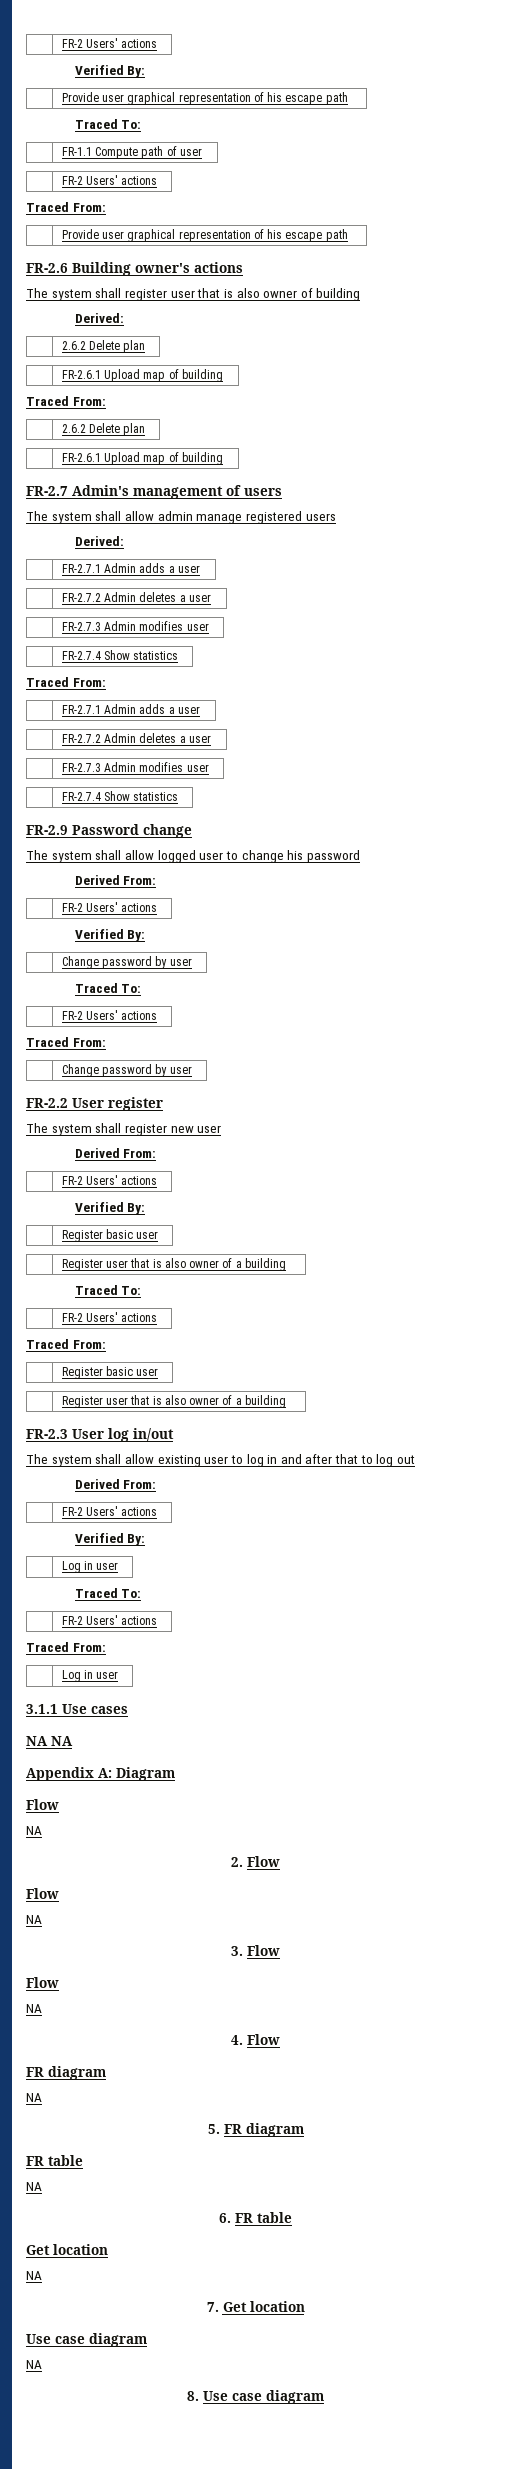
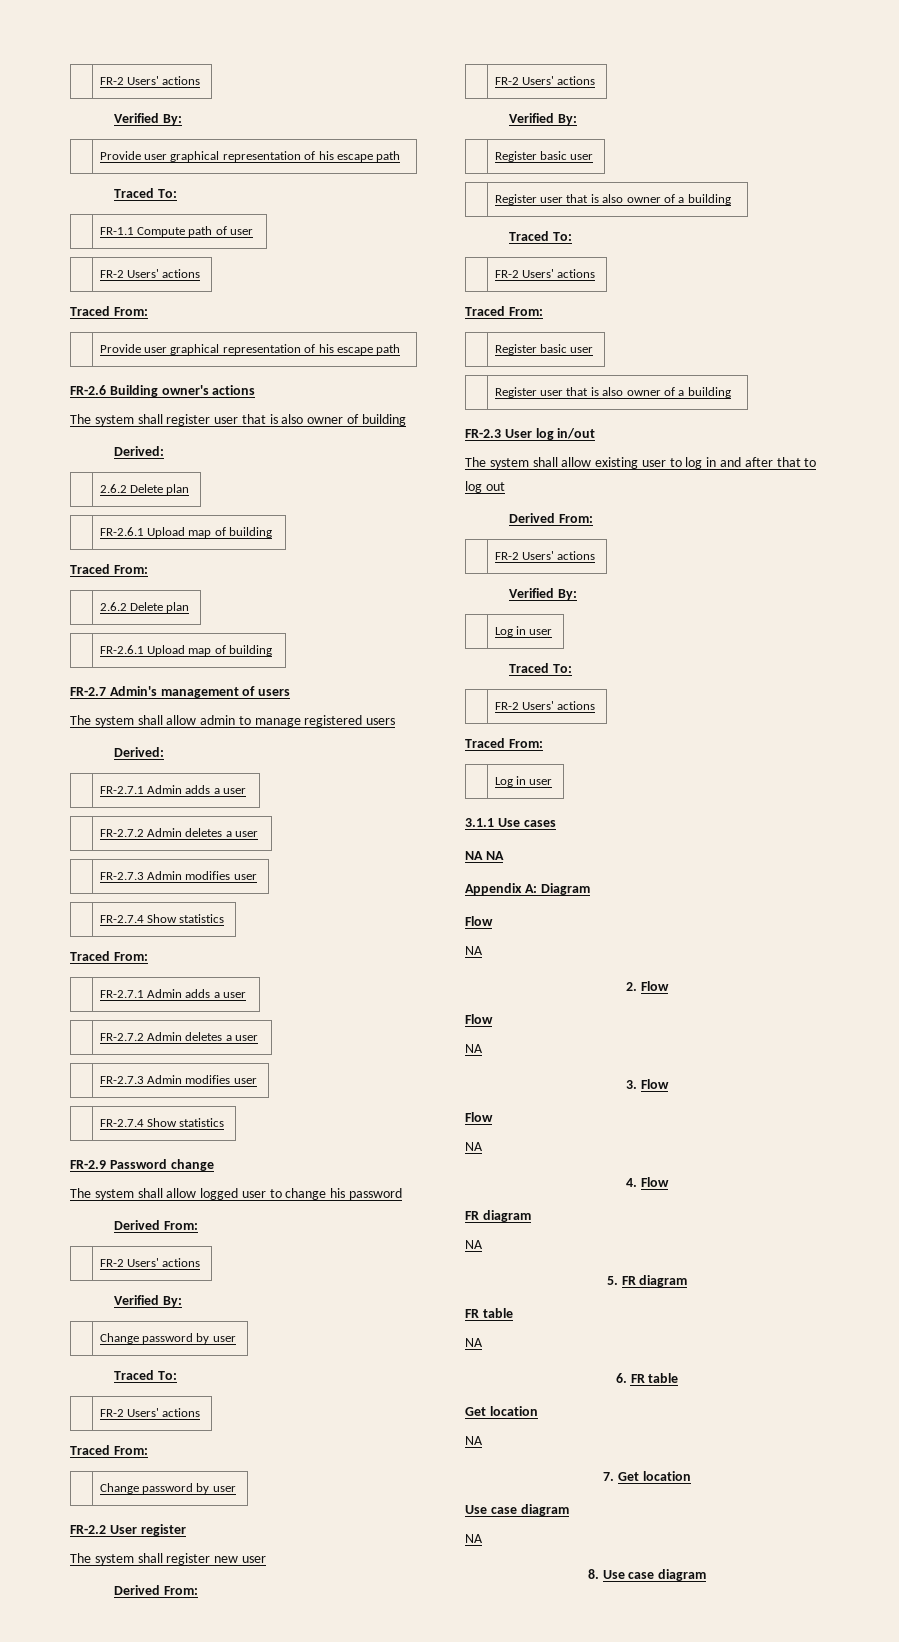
(193, 516) none -> [238,716,251,725] to

